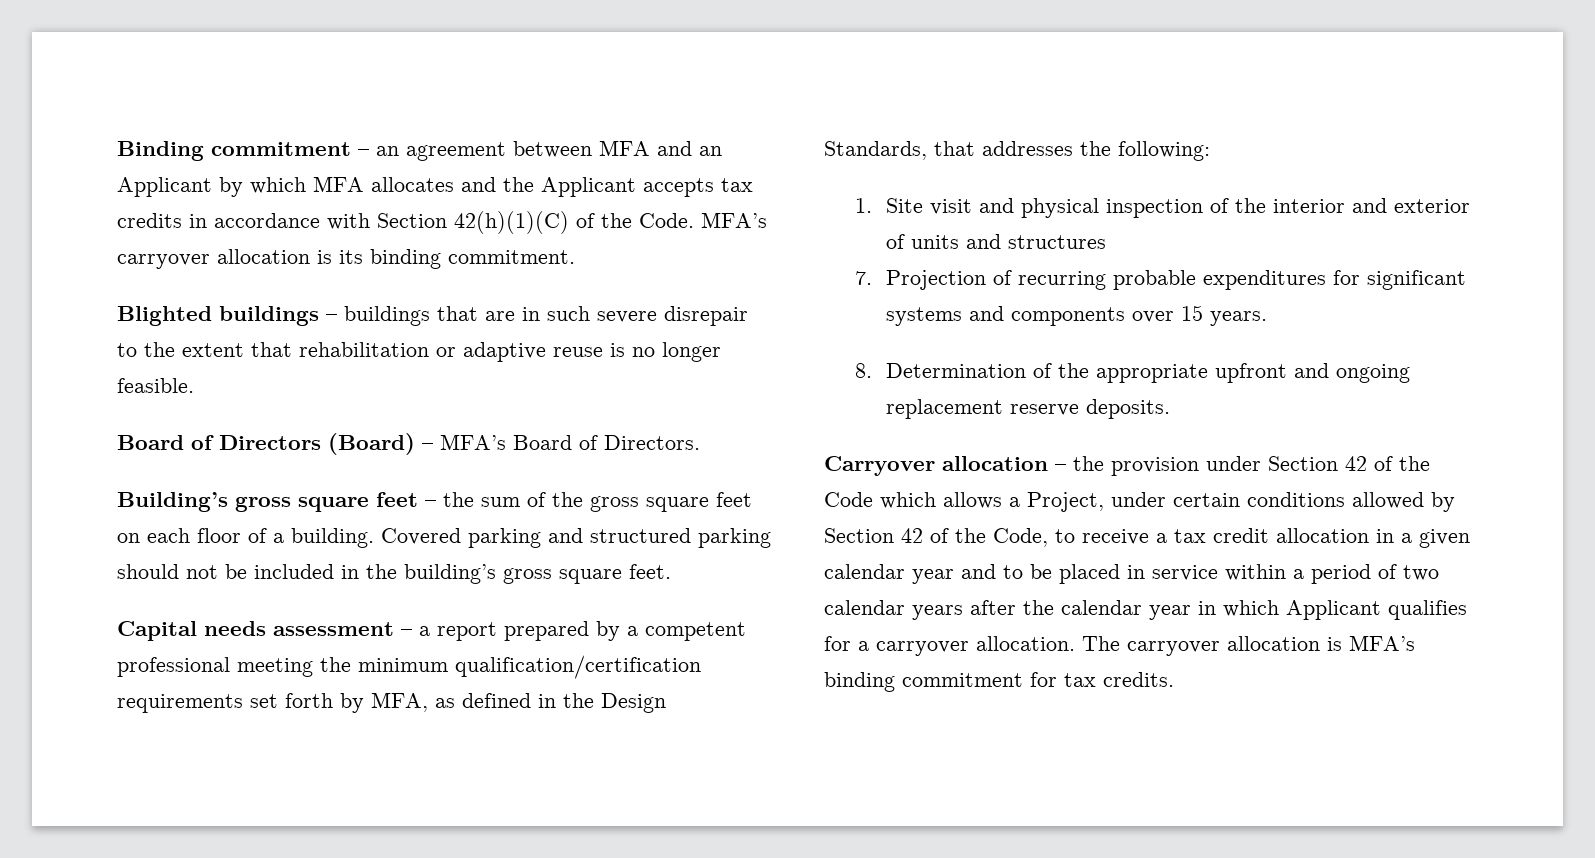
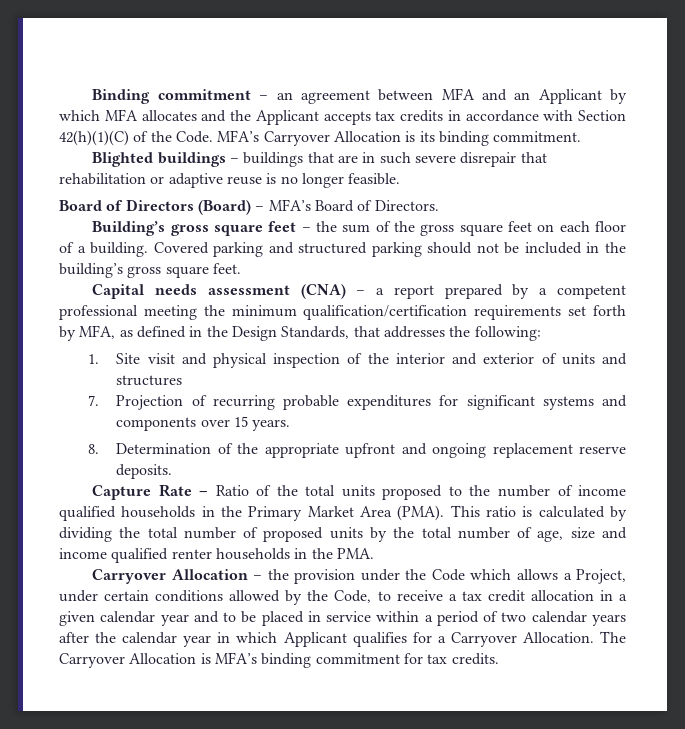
[117,249,310,269] carryover allocation -> [263,131,401,146] Carryover Allocation
[117,342,244,357] to the extent -> (517, 159) none
(394, 629) none -> [300,284,346,299] (CNA)
[824,456,1048,476] // Carryover allocation -> [92,484,627,500] [59,505,627,521] [59,527,627,542] [59,548,374,563] [92,569,248,584] // Capture Rate – Ratio of the total units proposed to the number of income qualified households in the Primary Market Area (PMA). This ratio is calculated by dividing the total number of proposed units by the total number of age, size and income qualified renter households in the PMA. // Carryover Allocation
[1268,456,1393,471] Section 42 of -> (400, 575) none
[824,528,949,543] Section 42 of -> (303, 597) none
[876,636,1320,656] carryover allocation. The carryover allocation -> [450,631,626,647] [59,653,197,668] Carryover Allocation. The Carryover Allocation

